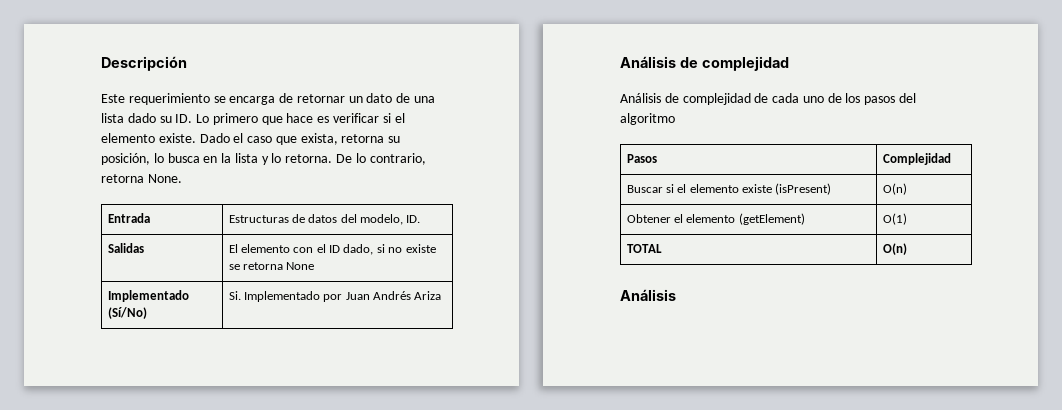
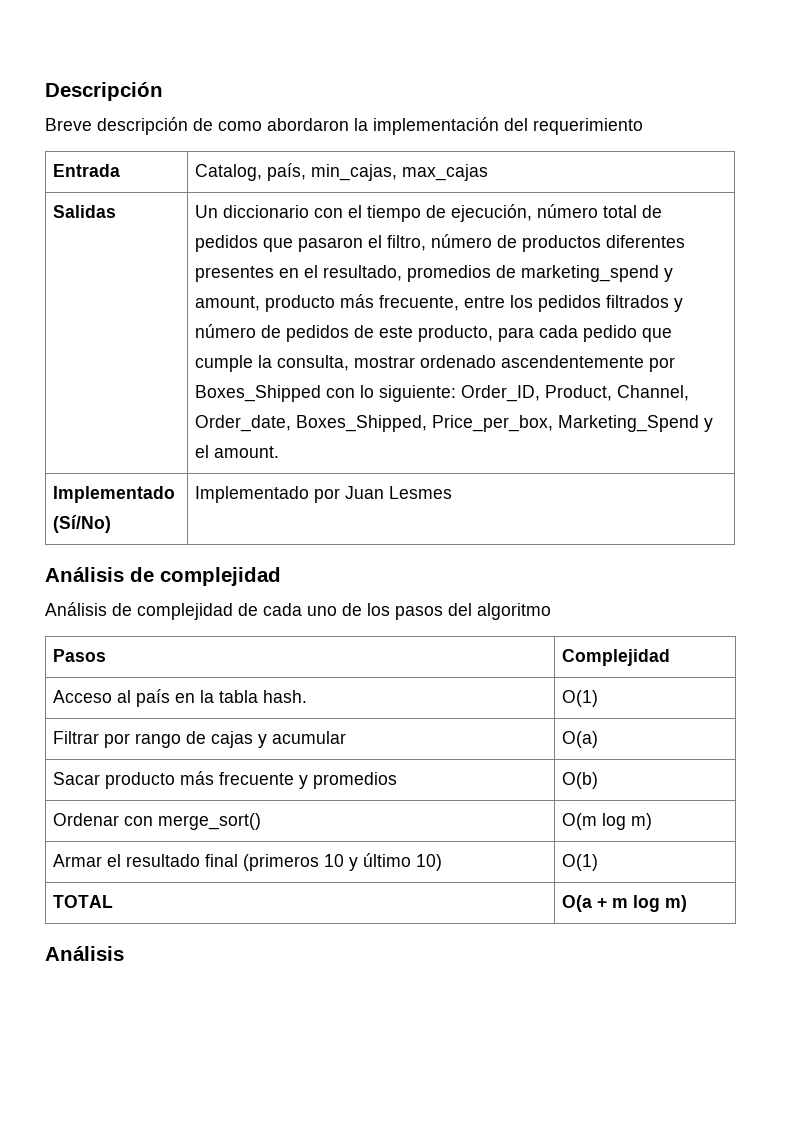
[101,93,436,105] [101,113,405,125] [101,133,401,145] [101,153,426,165] [101,174,182,183] [107,213,150,223] [228,214,421,225] [107,243,144,253] [228,244,436,255] [228,262,315,270] Este requerimiento se encarga de retornar un dato de una lista dado su ID. Lo primero que hace es verificar si el elemento existe. Dado el caso que exista, retorna su posición, lo busca en la lista y lo retorna. De lo contrario, retorna None. // Entrada | Estructuras de datos del modelo, ID. // Salidas | El elemento con el ID dado, si no existe se retorna None -> [45,117,643,135] [53,164,121,177] [195,163,489,181] [53,205,117,218] [195,204,663,222] [195,234,686,252] [195,265,674,282] [195,294,684,312] [195,324,673,342] [195,355,676,372] [195,385,690,402] [195,415,714,432] [195,445,280,458] Breve descripción de como abordaron la implementación del requerimiento // Entrada | Catalog, país, min_cajas, max_cajas // Salidas | Un diccionario con el tiempo de ejecución, número total de pedidos que pasaron el filtro, número de productos diferentes presentes en el resultado, promedios de marketing_spend y amount, producto más frecuente, entre los pedidos filtrados y número de pedidos de este producto, para cada pedido que cumple la consulta, mostrar ordenado ascendentemente por Boxes_Shipped con lo siguiente: Order_ID, Product, Channel, Order_date, Boxes_Shipped, Price_per_box, Marketing_Spend y el amount.
[228,291,241,300] Si. -> (112, 524) none
[373,291,442,300] Andrés Ariza -> [389,486,453,499] Lesmes
[626,183,832,195] [882,183,907,195] [626,213,805,225] [882,213,907,225] [626,244,662,253] [882,243,907,255] Buscar si el elemento existe (isPresent) | O(n) // Obtener el elemento (getElement) | O(1) // TOTAL | O(n) -> [53,689,308,707] [562,690,599,707] [53,731,347,748] [562,731,599,748] [53,771,398,789] [562,772,599,789] [53,813,262,830] [562,813,653,830] [53,853,443,871] [562,854,599,871] [53,895,114,908] [562,895,688,912] Acceso al país en la tabla hash. | O(1) // Filtrar por rango de cajas y acumular | O(a) // Sacar producto más frecuente y promedios | O(b) // Ordenar con merge_sort() | O(m log m) // Armar el resultado final (primeros 10 y último 10) | O(1) // TOTAL | O(a + m log m)

